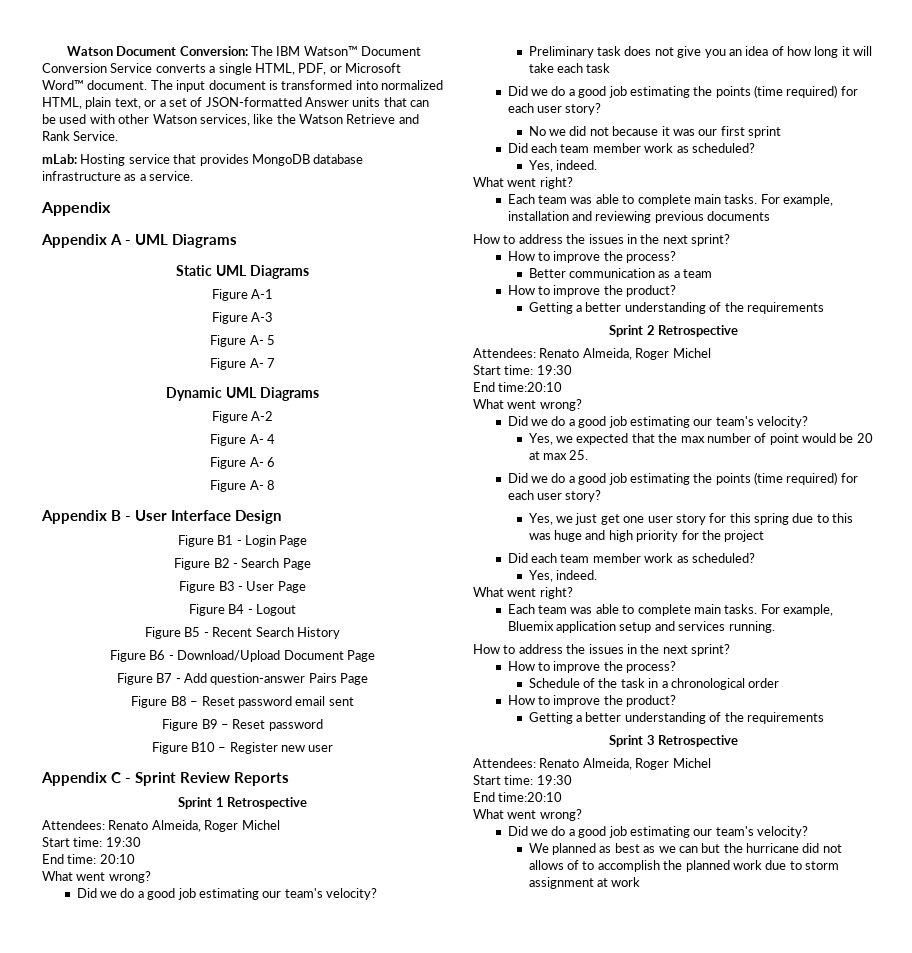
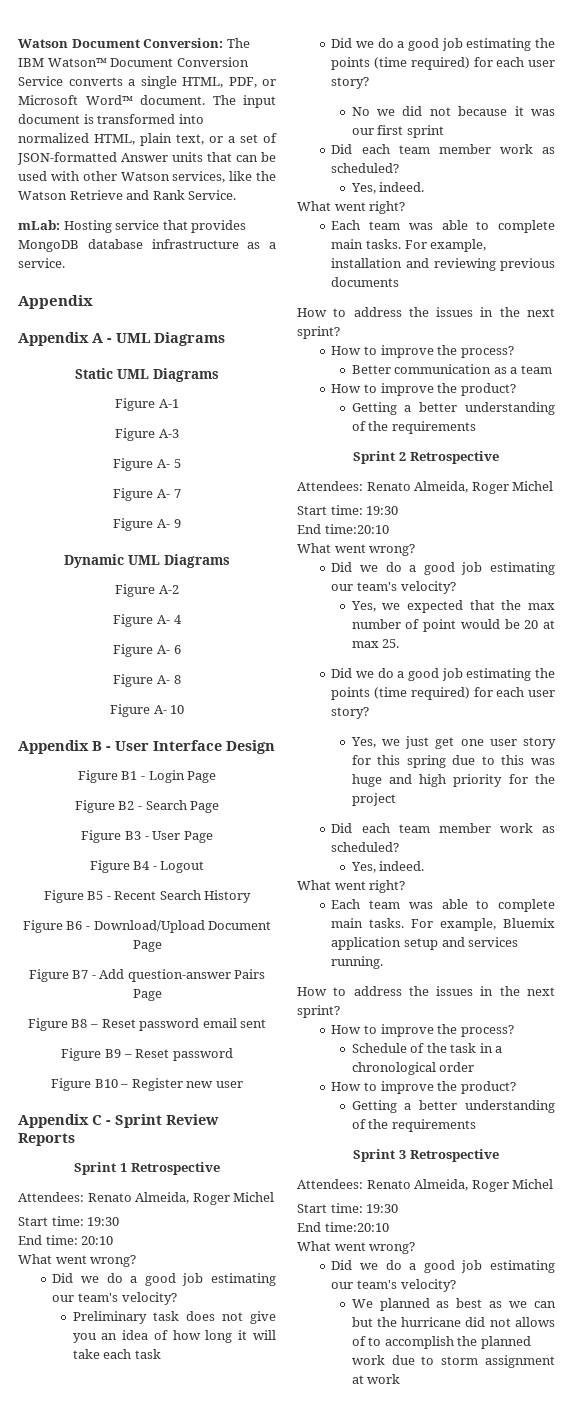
(275, 363) none -> [113,518,181,531] // Figure A- 9
(275, 485) none -> [109,704,185,717] // Figure A- 10

